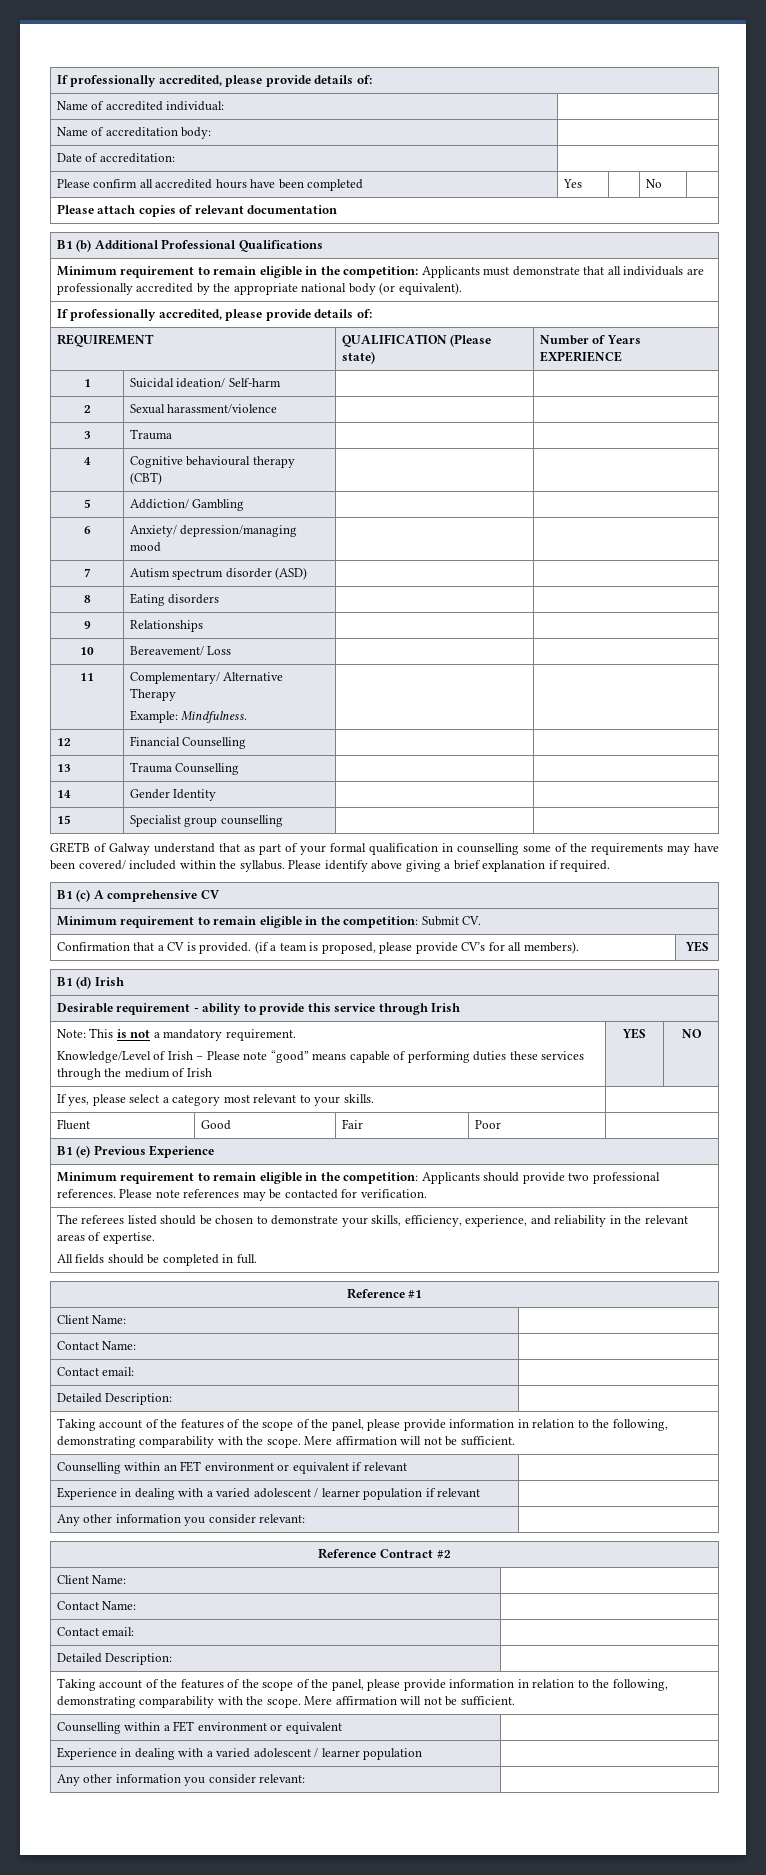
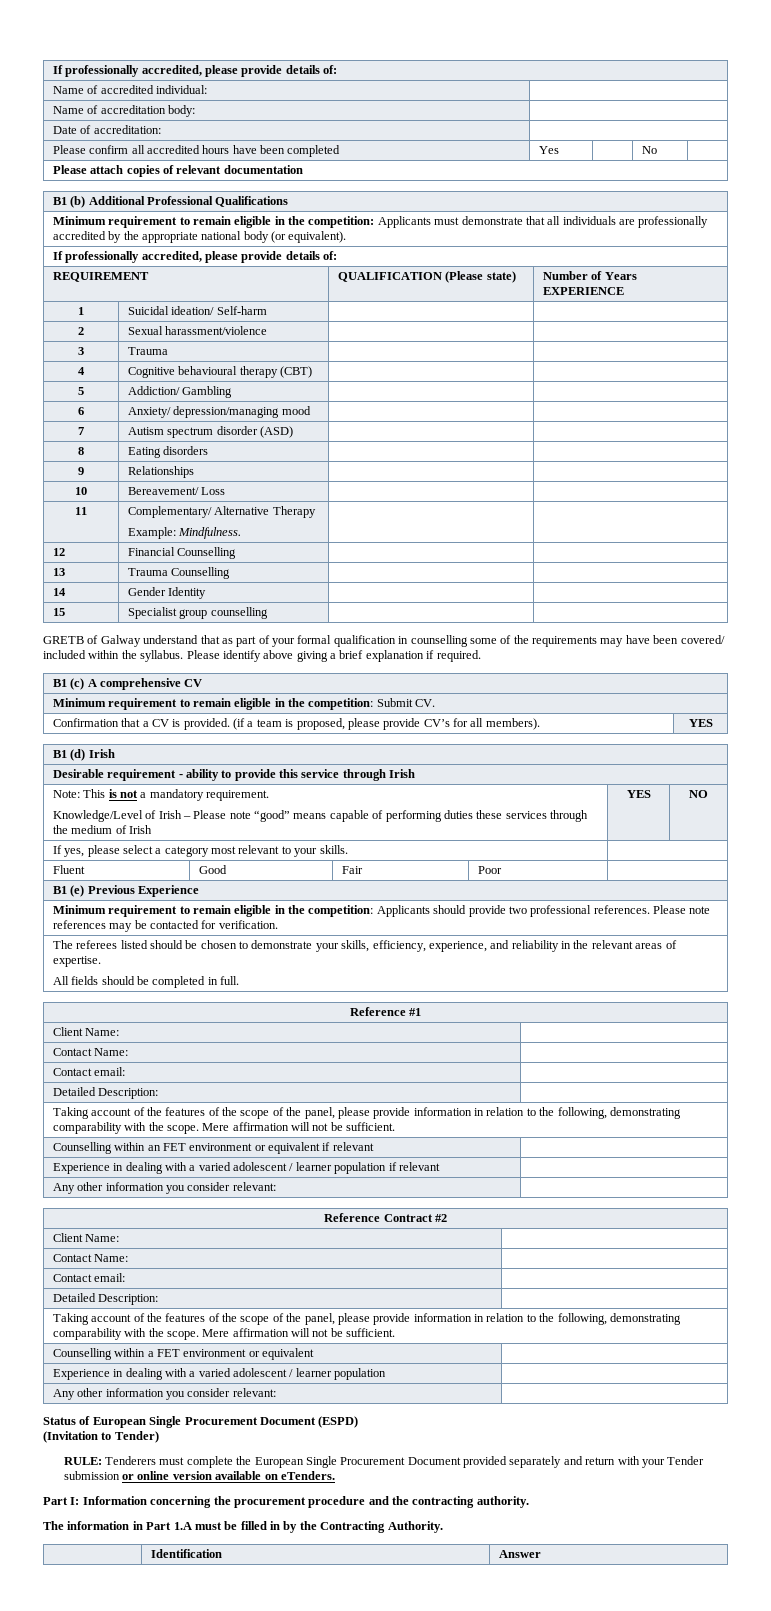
(306, 1778) none -> [43,1416,359,1428] [43,1431,159,1443] [63,1456,705,1468] [63,1471,335,1480] [43,1496,529,1508] [43,1521,443,1533] [150,1549,222,1558] [498,1550,541,1558] // Status of European Single Procurement Document (ESPD) // (Invitation to Tender) // RULE: Tenderers must complete the European Single Procurement Document provided separately and return with your Tender submission or online version available on eTenders. // Part I: Information concerning the procurement procedure and the contracting authority. // The information in Part 1.A must be filled in by the Contracting Authority. // | Identification | Answer

